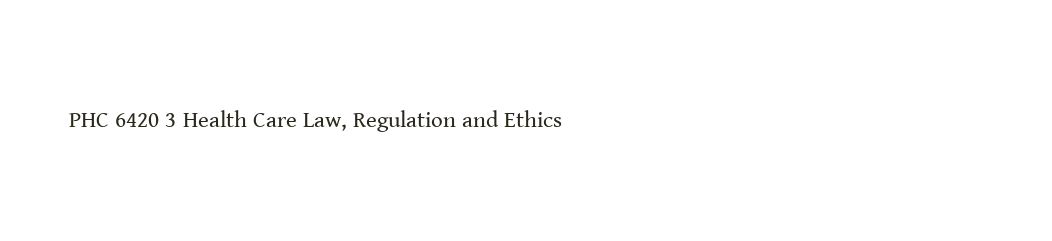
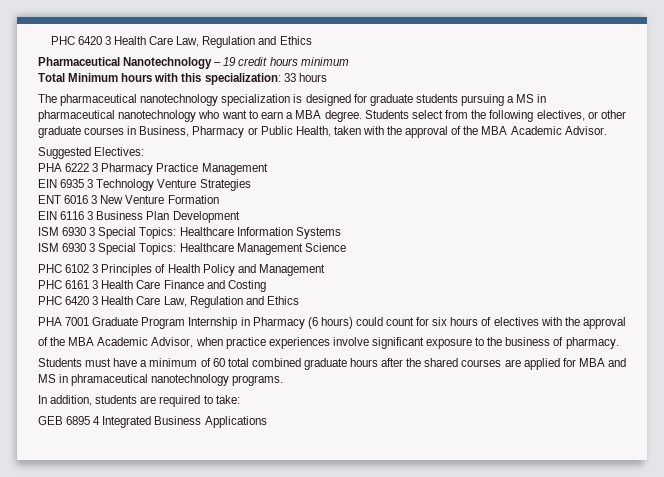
[69,110,562,132] PHC 6420 3 Health Care Law, Regulation and Ethics -> [50,36,312,48] [38,57,349,69] [38,73,327,85] [38,94,547,106] [38,110,626,122] [38,126,607,138] [38,147,145,159] [38,163,268,175] [38,179,251,191] [38,195,219,204] [38,211,240,223] [38,227,341,239] [38,243,346,255] [38,264,325,276] [38,280,266,292] [38,296,299,308] [38,317,626,329] [38,337,619,349] [38,358,626,370] [38,374,284,386] [38,395,240,407] [38,416,267,428] PHC 6420 3 Health Care Law, Regulation and Ethics // Pharmaceutical Nanotechnology – 19 credit hours minimum // Total Minimum hours with this specialization: 33 hours // The pharmaceutical nanotechnology specialization is designed for graduate students pursuing a MS in pharmaceutical nanotechnology who want to earn a MBA degree. Students select from the following electives, or other graduate courses in Business, Pharmacy or Public Health, taken with the approval of the MBA Academic Advisor. // Suggested Electives: // PHA 6222 3 Pharmacy Practice Management // EIN 6935 3 Technology Venture Strategies // ENT 6016 3 New Venture Formation // EIN 6116 3 Business Plan Development // ISM 6930 3 Special Topics: Healthcare Information Systems // ISM 6930 3 Special Topics: Healthcare Management Science // PHC 6102 3 Principles of Health Policy and Management // PHC 6161 3 Health Care Finance and Costing // PHC 6420 3 Health Care Law, Regulation and Ethics // PHA 7001 Graduate Program Internship in Pharmacy (6 hours) could count for six hours of electives with the approval // of the MBA Academic Advisor, when practice experiences involve significant exposure to the business of pharmacy. // Students must have a minimum of 60 total combined graduate hours after the shared courses are applied for MBA and MS in phramaceutical nanotechnology programs. // In addition, students are required to take: // GEB 6895 4 Integrated Business Applications

